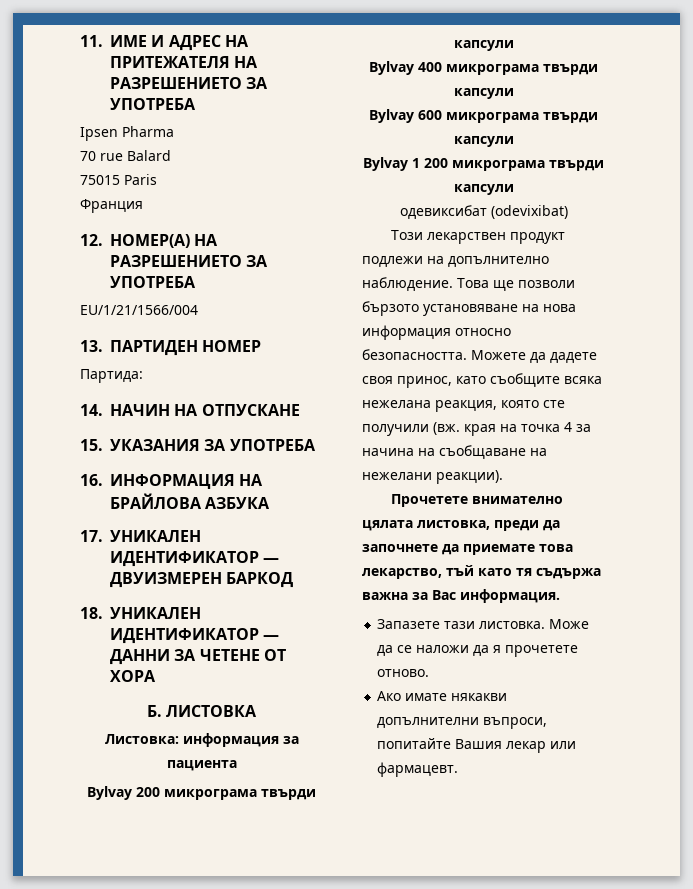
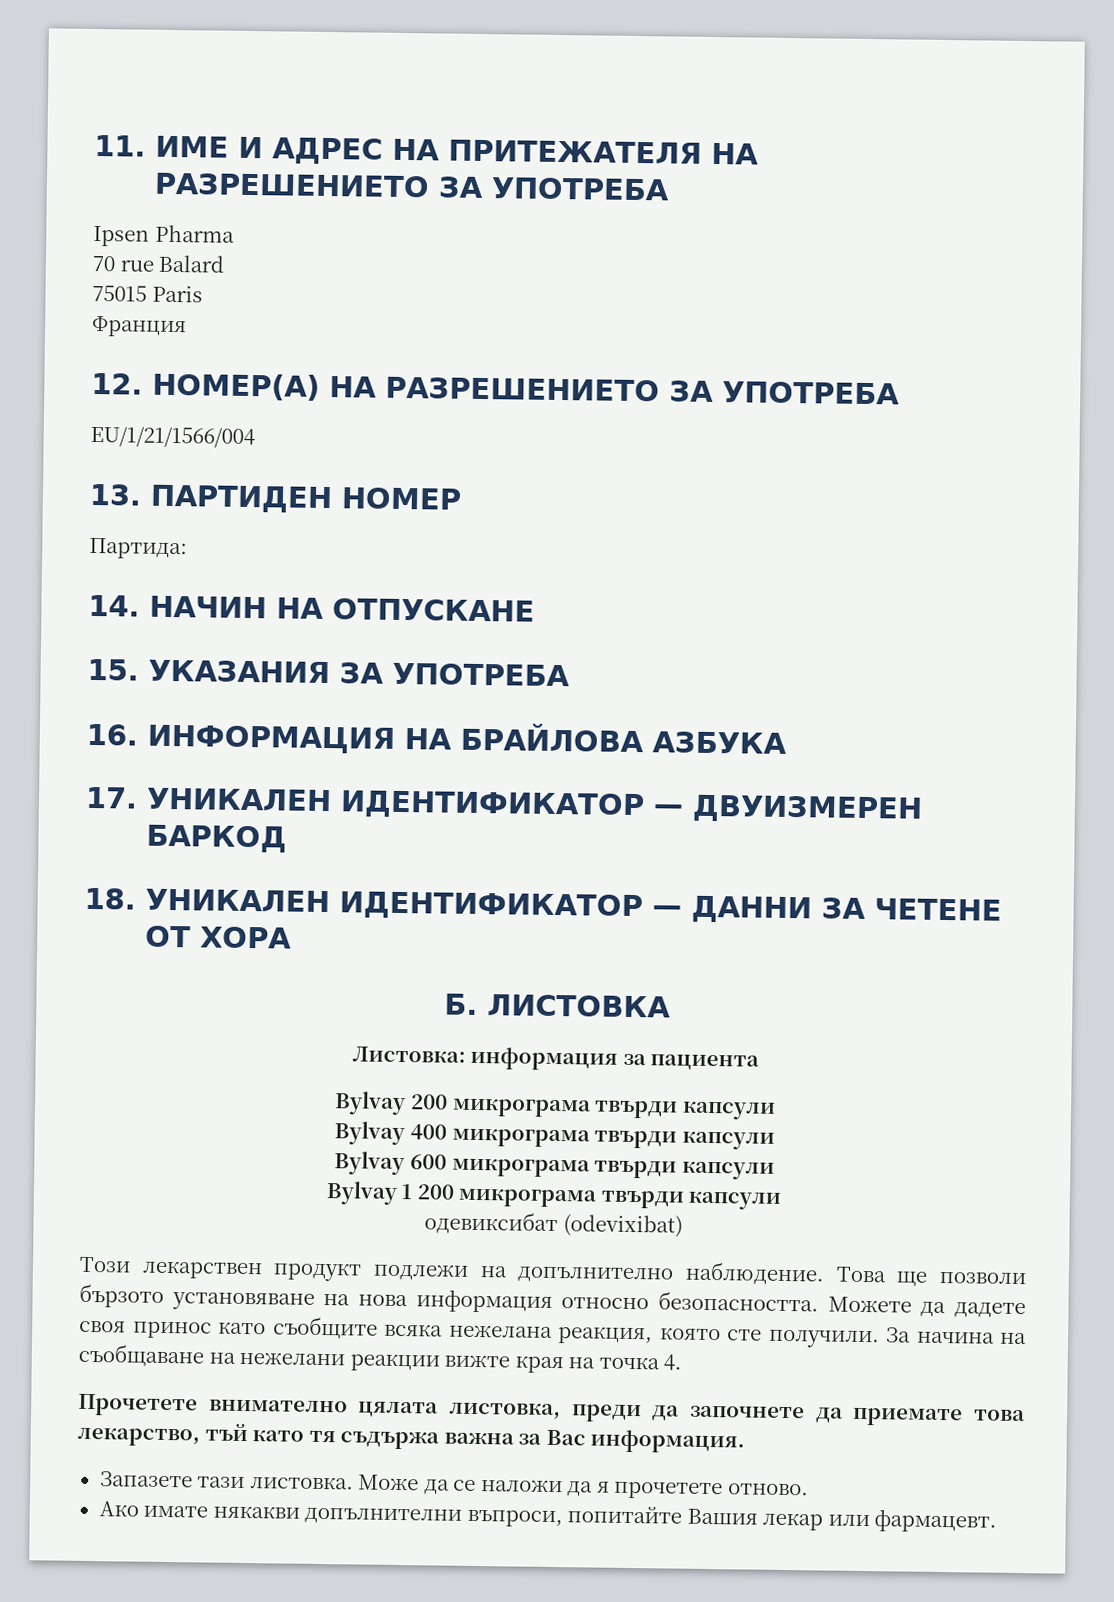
[397,376,452,388] принос, -> [132,1321,212,1339] принос
[362,422,591,436] получили (вж. края на точка 4 за -> [767,1327,911,1349] получили. За
[436,470,503,484] реакции). -> [349,1353,683,1374] реакции вижте края на точка 4.

